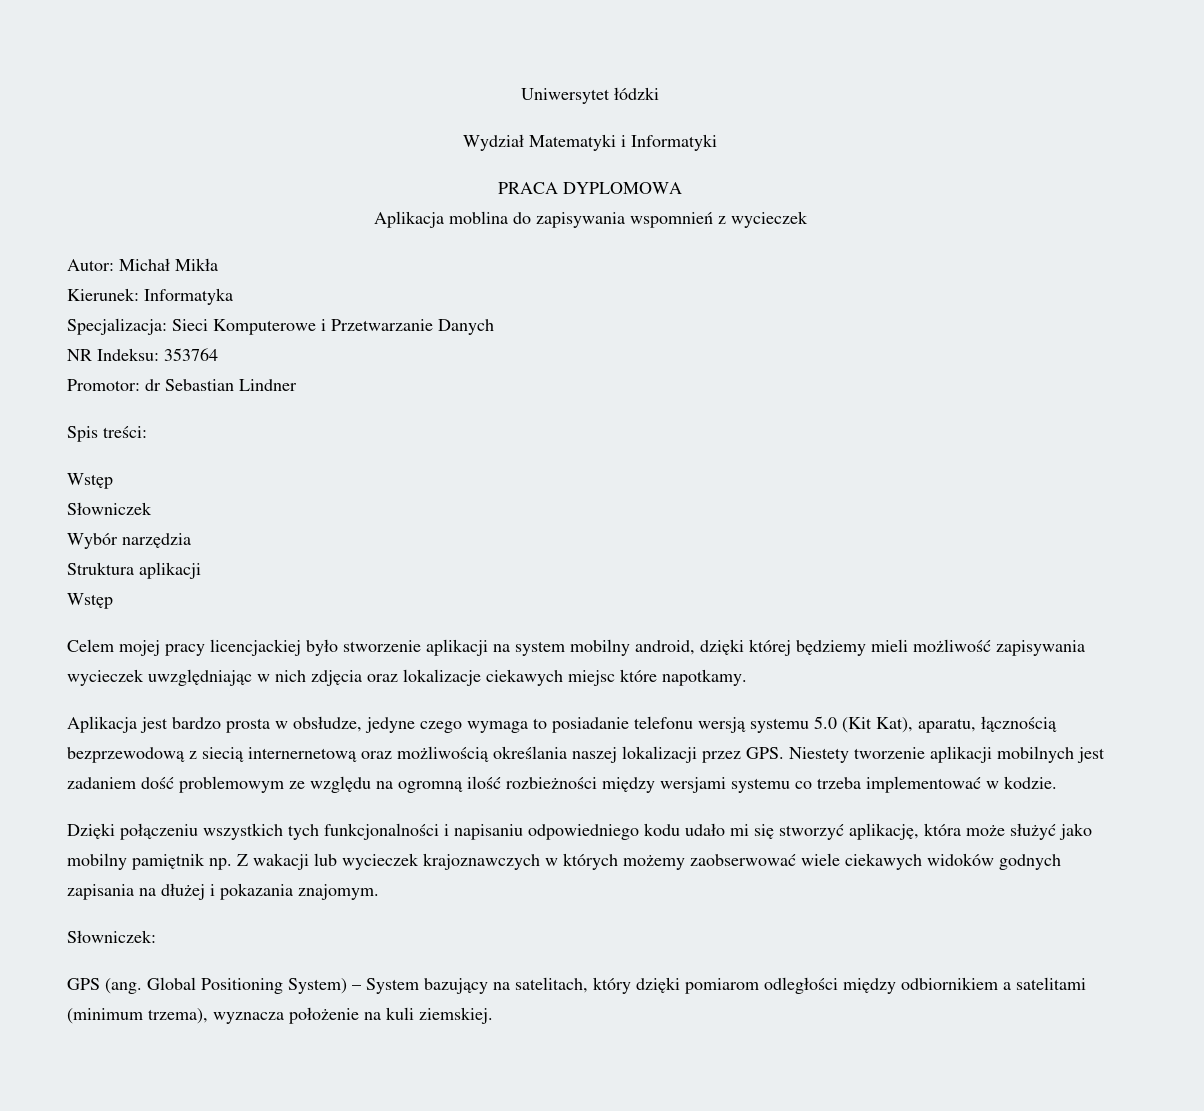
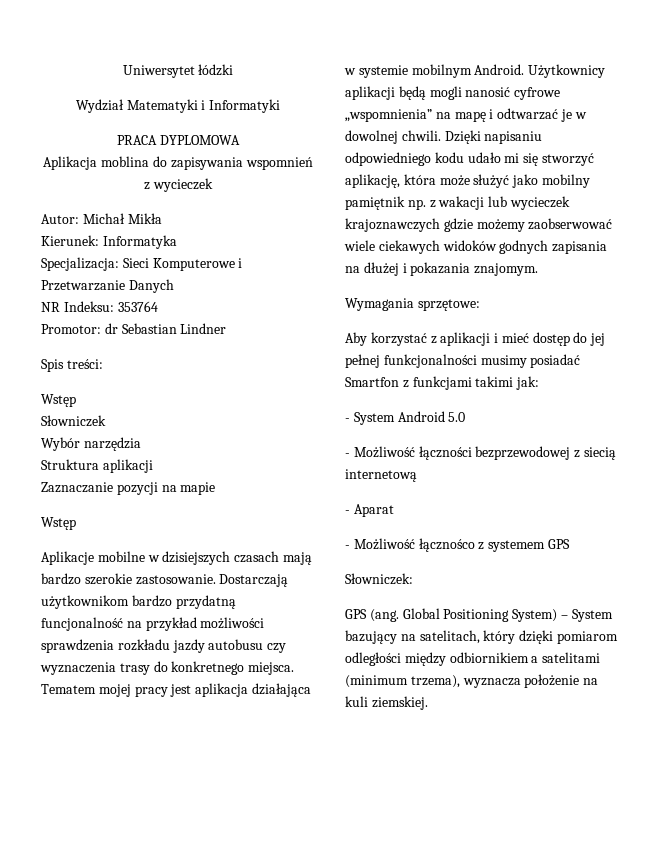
[67,593,113,609] [67,639,1085,656] [67,669,747,686] [67,716,1057,733] [67,746,1105,763] [67,776,1057,793] [67,823,449,840] Wstęp // Celem mojej pracy licencjackiej było stworzenie aplikacji na system mobilny android, dzięki której będziemy mieli możliwość zapisywania wycieczek uwzględniając w nich zdjęcia oraz lokalizacje ciekawych miejsc które napotkamy. // Aplikacja jest bardzo prosta w obsłudze, jedyne czego wymaga to posiadanie telefonu wersją systemu 5.0 (Kit Kat), aparatu, łącznością bezprzewodową z siecią internernetową oraz możliwością określania naszej lokalizacji przez GPS. Niestety tworzenie aplikacji mobilnych jest zadaniem dość problemowym ze względu na ogromną ilość rozbieżności między wersjami systemu co trzeba implementować w kodzie. // Dzięki połączeniu wszystkich tych funkcjonalności i -> [41,482,216,495] [41,517,76,530] [41,551,312,565] [41,573,289,587] [41,595,236,609] [41,617,265,631] [41,639,287,653] [40,661,295,675] [41,683,311,697] [344,64,606,78] [345,86,561,100] [345,108,587,122] [345,130,481,144] Zaznaczanie pozycji na mapie // Wstęp // Aplikacje mobilne w dzisiejszych czasach mają bardzo szerokie zastosowanie. Dostarczają użytkownikom bardzo przydatną funcjonalność na przykład możliwości sprawdzenia rozkładu jazdy autobusu czy wyznaczenia trasy do konkretnego miejsca. Tematem mojej pracy jest aplikacja działająca w systemie mobilnym Android. Użytkownicy aplikacji będą mogli nanosić cyfrowe „wspomnienia” na mapę i odtwarzać je w dowolnej chwili. Dzięki
[237,854,248,866] Z -> [429,200,436,208] z
[545,853,618,870] w których -> [443,218,473,232] gdzie
(379, 892) none -> [345,298,480,311] [345,332,606,346] [345,354,581,368] [345,376,540,390] [345,411,466,425] [345,446,616,460] [345,469,417,482] [345,504,394,517] [345,538,570,552] // Wymagania sprzętowe: // Aby korzystać z aplikacji i mieć dostęp do jej pełnej funkcjonalności musimy posiadać Smartfon z funkcjami takimi jak: // - System Android 5.0 // - Możliwość łączności bezprzewodowej z siecią internetową // - Aparat // - Możliwość łącznośco z systemem GPS

